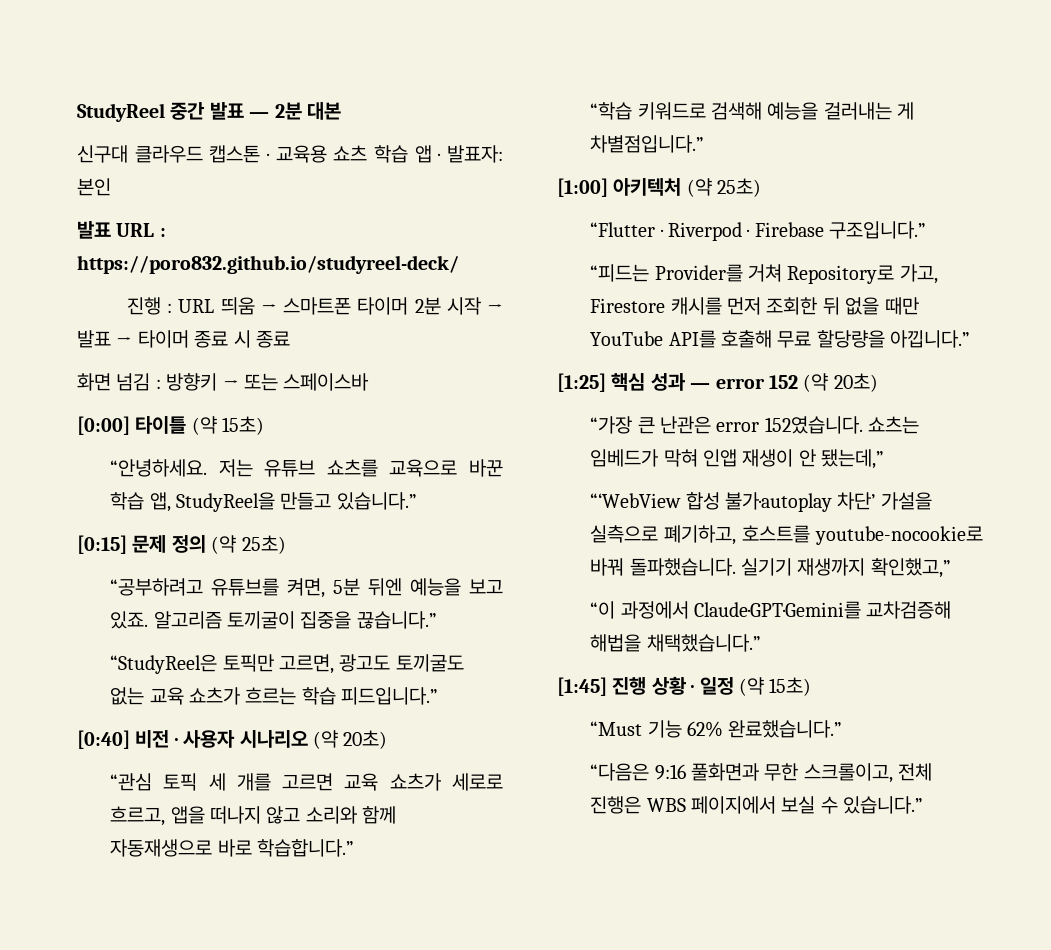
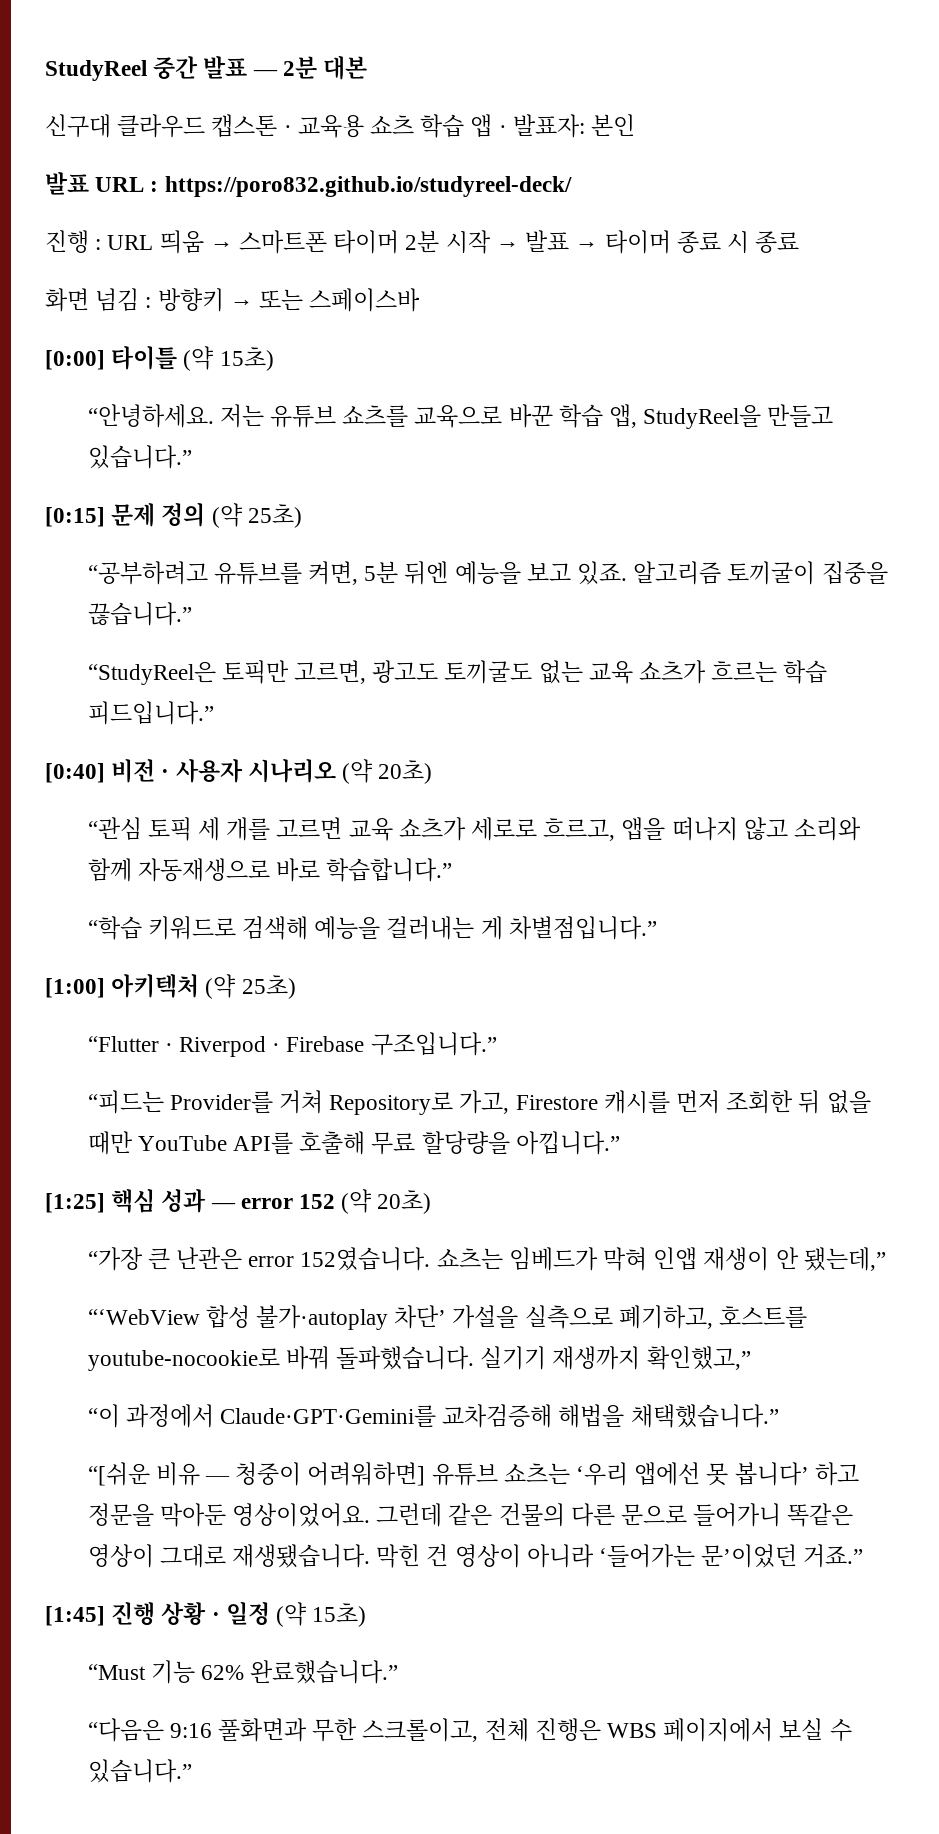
(761, 643) none -> [87,1462,859,1486] [87,1503,854,1527] [87,1544,864,1568] // “[쉬운 비유 — 청중이 어려워하면] 유튜브 쇼츠는 ‘우리 앱에선 못 봅니다’ 하고 정문을 막아둔 영상이었어요. 그런데 같은 건물의 다른 문으로 들어가니 똑같은 영상이 그대로 재생됐습니다. 막힌 건 영상이 아니라 ‘들어가는 문’이었던 거죠.”

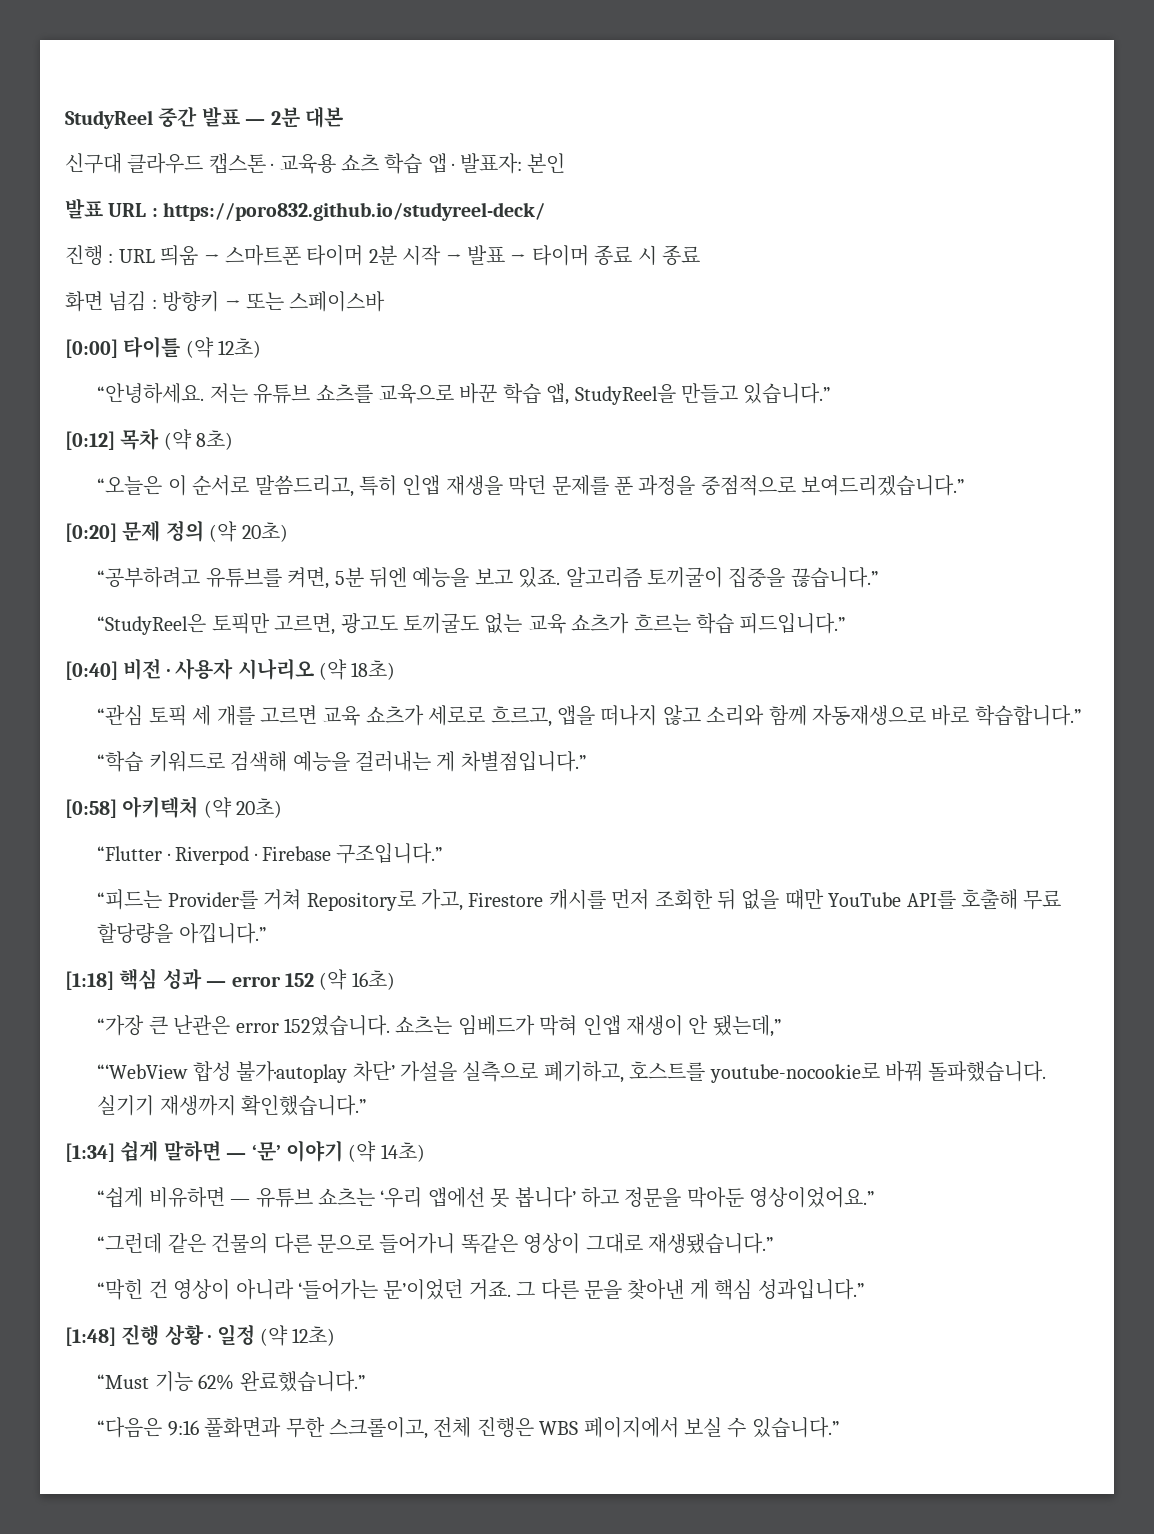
[219,347,274,371] 15초) -> [218,338,262,358] 12초)
[45,507,105,527] [0:15] -> [65,428,234,450] [97,475,966,497] [65,523,117,542] [0:12] 목차 (약 8초) // “오늘은 이 순서로 말씀드리고, 특히 인앱 재생을 막던 문제를 푼 과정을 중점적으로 보여드리겠습니다.” // [0:20]
[247,504,302,528] 25초) -> [241,522,288,542] 20초)
[378,760,433,784] 20초) -> [351,660,396,680] 18초)
[45,978,105,998] [1:00] -> [65,799,117,818] [0:58]
[241,975,296,999] 25초) -> [236,798,283,818] 20초)
[45,1193,105,1213] [1:25] -> [65,971,114,990] [1:18]
[377,1190,432,1214] 20초) -> [351,970,395,990] 16초)
[646,1346,751,1370] [87,1404,779,1428] [87,1462,426,1486] 확인했고,” // “이 과정에서 Claude·GPT·Gemini를 교차검증해 해법을 채택했습니다.” // “[쉬운 비유 — 청중이 어려워하면] -> [241,1095,368,1116] [65,1140,425,1162] [97,1187,251,1208] 확인했습니다.” // [1:34] 쉽게 말하면 — ‘문’ 이야기 (약 14초) // “쉽게 비유하면 —
[231,1503,443,1527] 영상이었어요. 그런데 -> [749,1187,876,1208] [97,1233,163,1254] 영상이었어요.” // “그런데
[231,1544,421,1568] 재생됐습니다. 막힌 -> [647,1233,774,1254] [97,1279,144,1300] 재생됐습니다.” // “막힌
[803,1544,864,1568] [45,1606,105,1626] 거죠.” // [1:45] -> [468,1279,865,1300] [65,1327,116,1346] 거죠. 그 다른 문을 찾아낸 게 핵심 성과입니다.” // [1:48]
[312,1603,367,1627] 15초) -> [292,1326,336,1346] 12초)

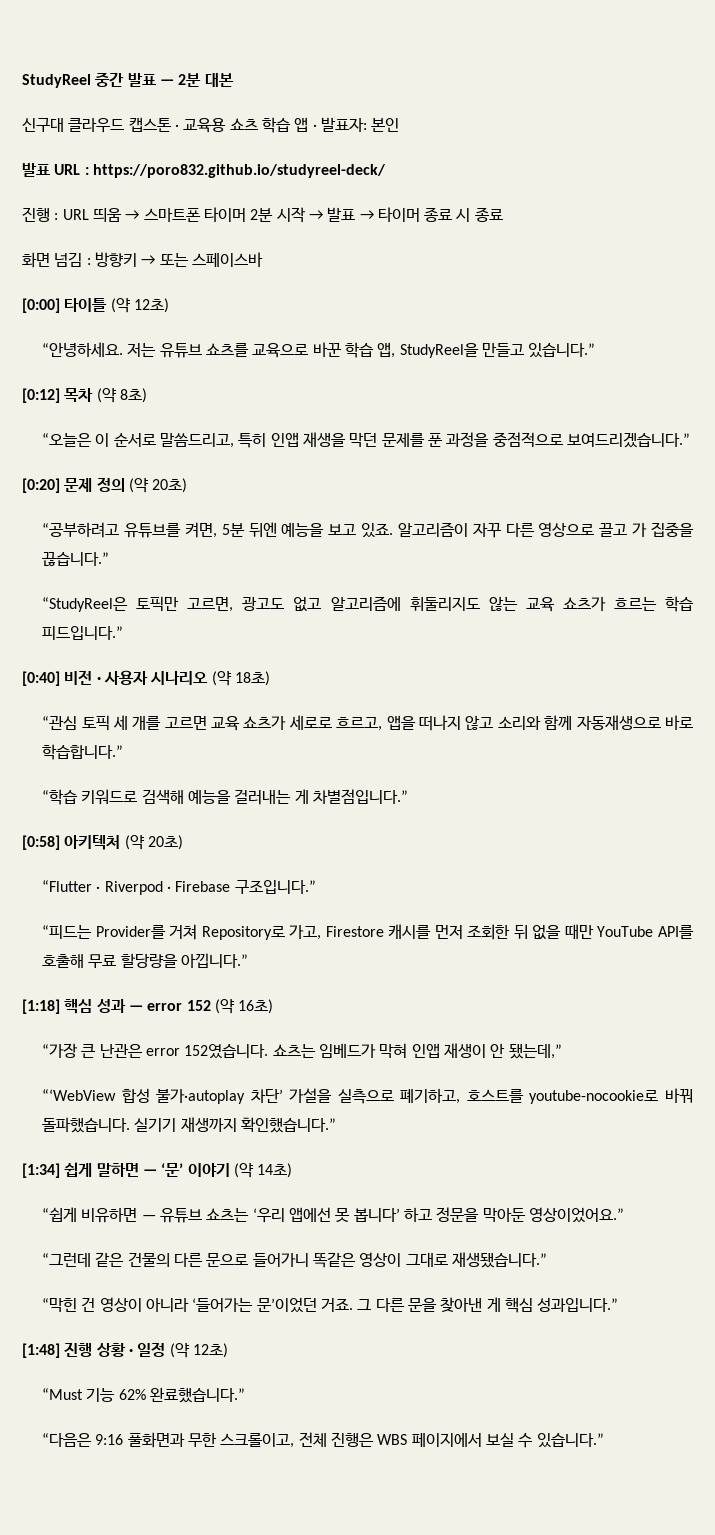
[565,567,723,588] 알고리즘 토끼굴이 -> [397,522,648,538] 알고리즘이 자꾸 다른 영상으로 끌고 가
[402,613,523,634] 토끼굴도 없는 -> [293,596,518,612] 없고 알고리즘에 휘둘리지도 않는

